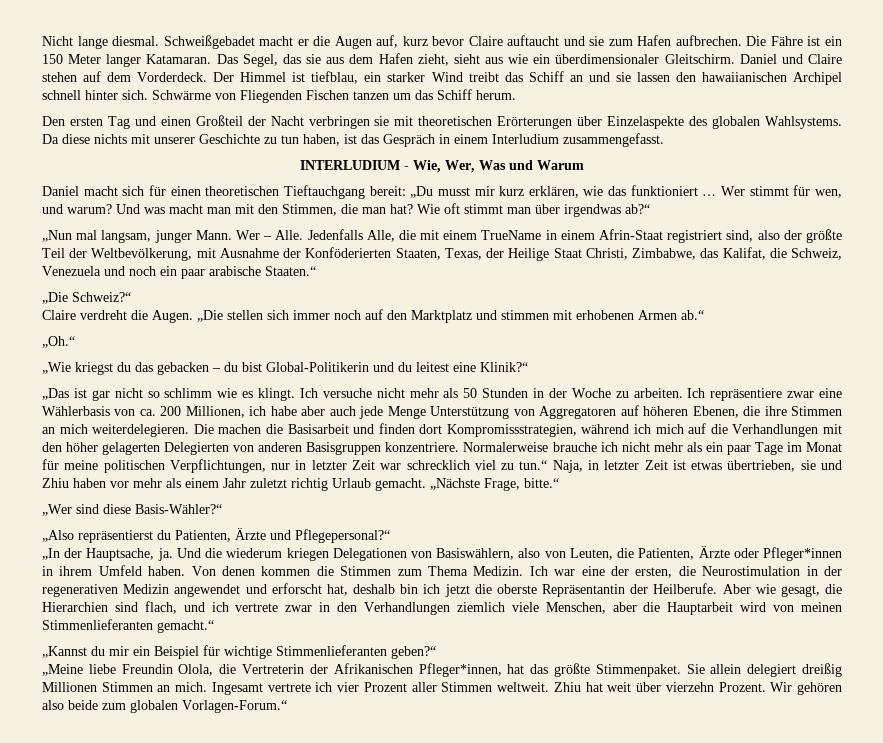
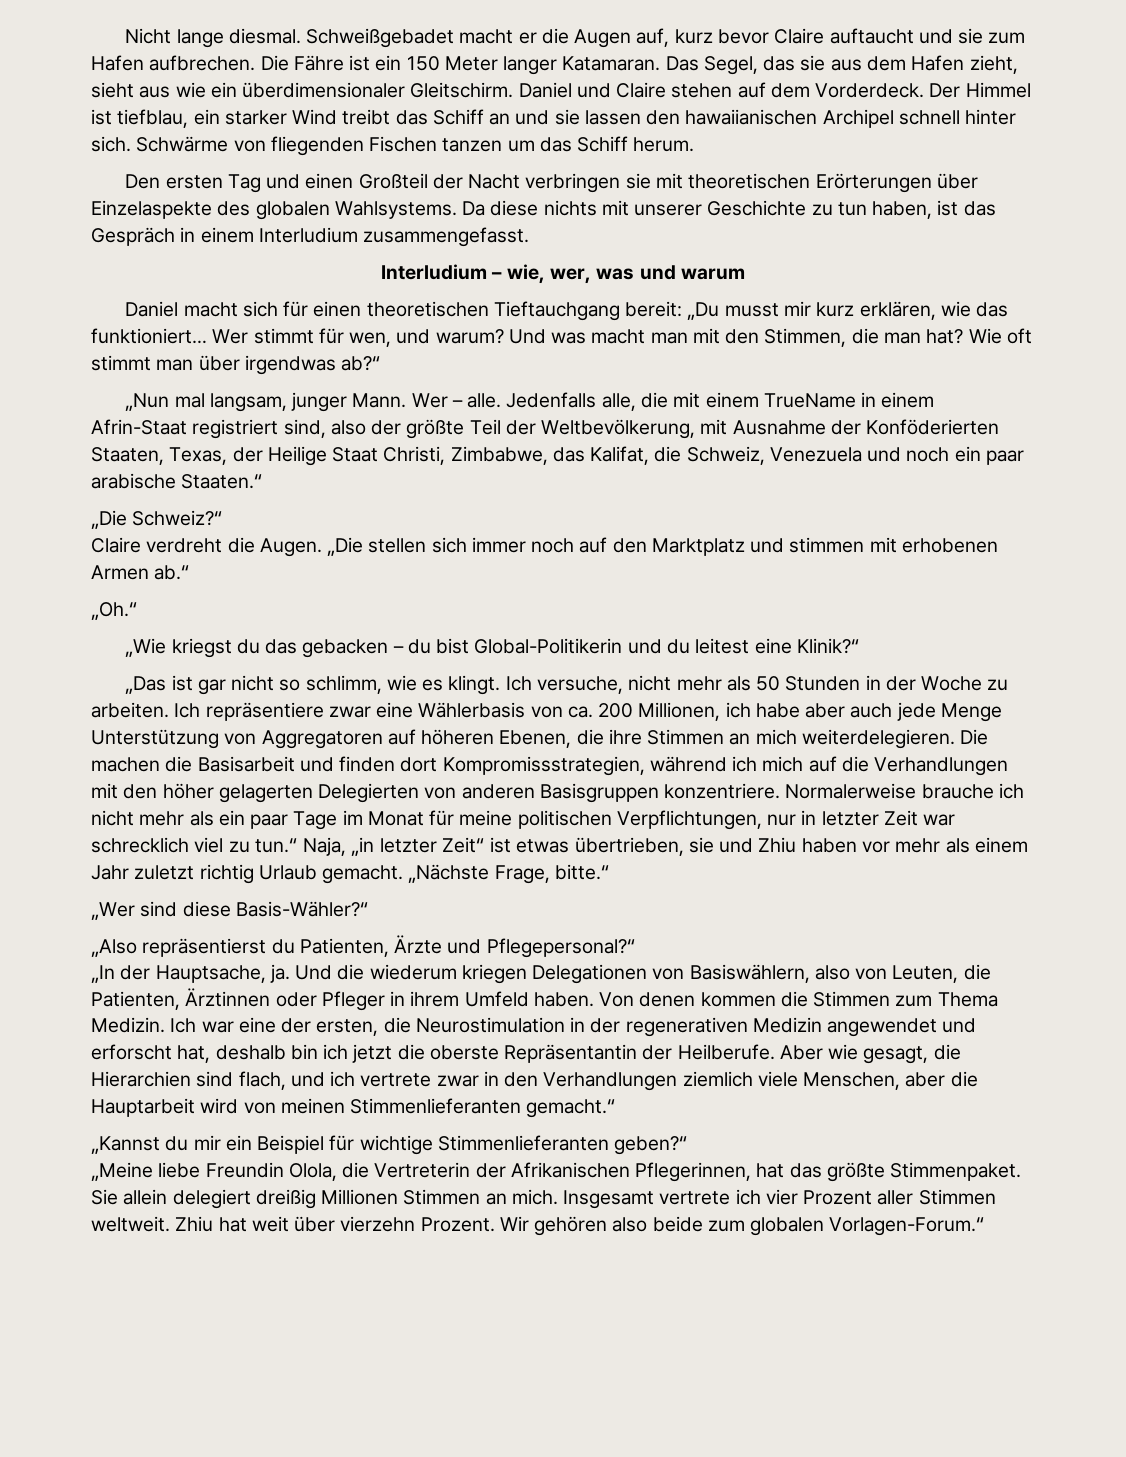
[240,90,302,103] Fliegenden -> [270,136,364,156] fliegenden
[300,160,584,173] INTERLUDIUM - Wie, Wer, Was und Warum -> [381,264,745,284] Interludium – wie, wer, was und warum
[630,185,717,196] funktioniert … -> [91,328,207,344] funktioniert…
[275,229,395,242] Alle. Jedenfalls Alle, -> [467,392,636,411] alle. Jedenfalls alle,
[164,388,213,398] schlimm -> [305,675,382,694] schlimm,
[322,388,372,398] versuche -> [536,676,623,694] versuche,
[588,460,668,470] in letzter Zeit -> [351,837,485,856] „in letzter Zeit“
[698,546,842,561] Ärzte oder Pfleger*innen -> [185,988,385,1011] Ärztinnen oder Pfleger
[418,663,502,677] Pfleger*innen, -> [635,1162,752,1182] Pflegerinnen,
[211,682,263,695] Ingesamt -> [563,1190,655,1209] Insgesamt

